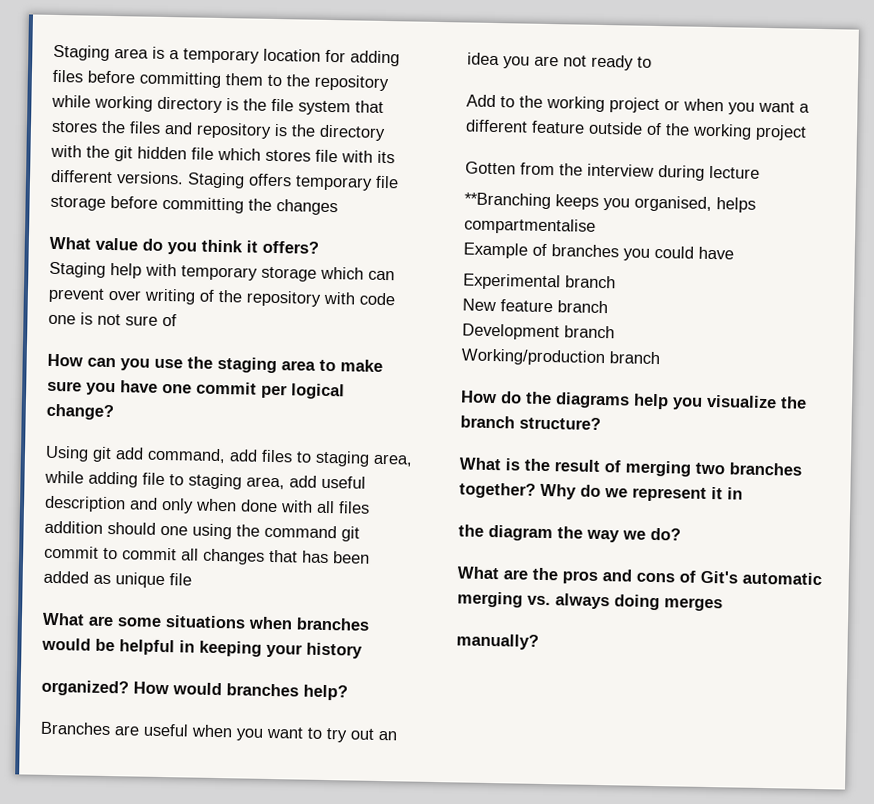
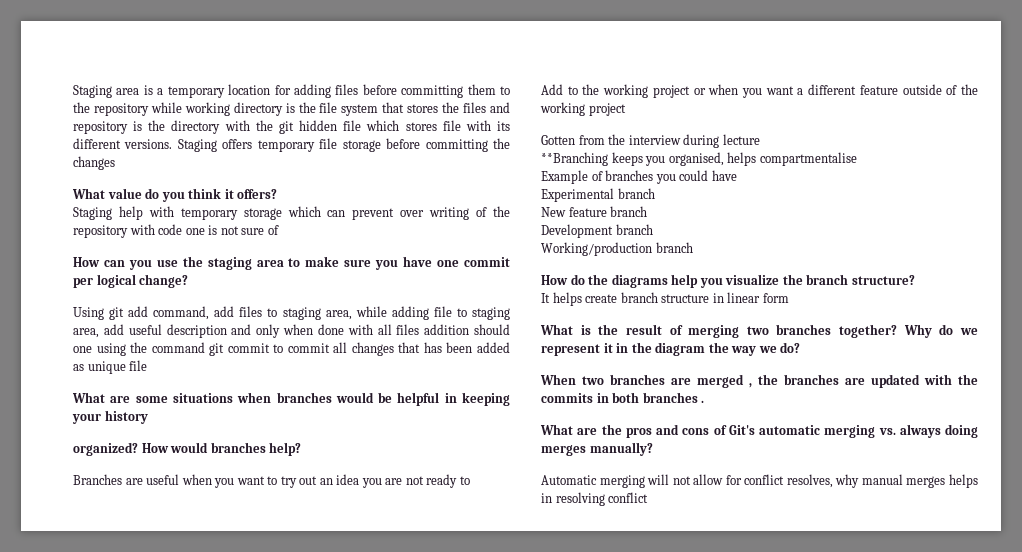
(601, 423) none -> [541,292,789,306] // It helps create branch structure in linear form
(743, 493) // -> (629, 348) none
(681, 534) none -> [540,374,978,388] [541,392,705,403] // When two branches are merged , the branches are updated with the commits in both branches .
[456,633,539,650] // manually? -> [589,442,653,456] [541,474,978,488] [541,492,649,506] manually? // Automatic merging will not allow for conflict resolves, why manual merges helps in resolving conflict

